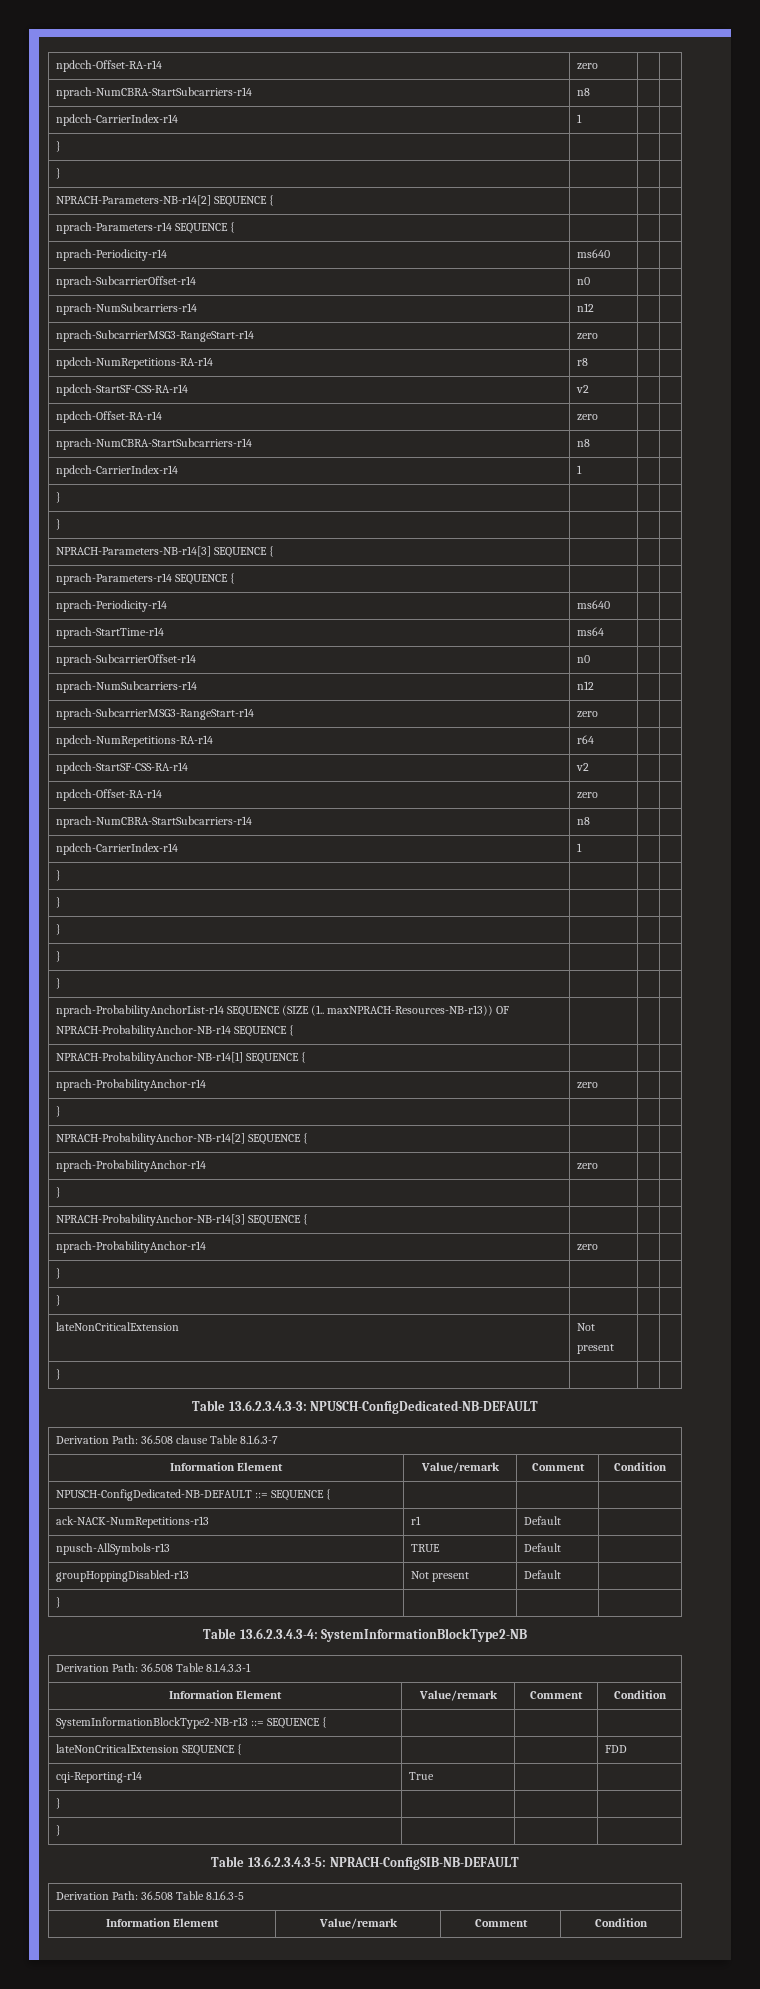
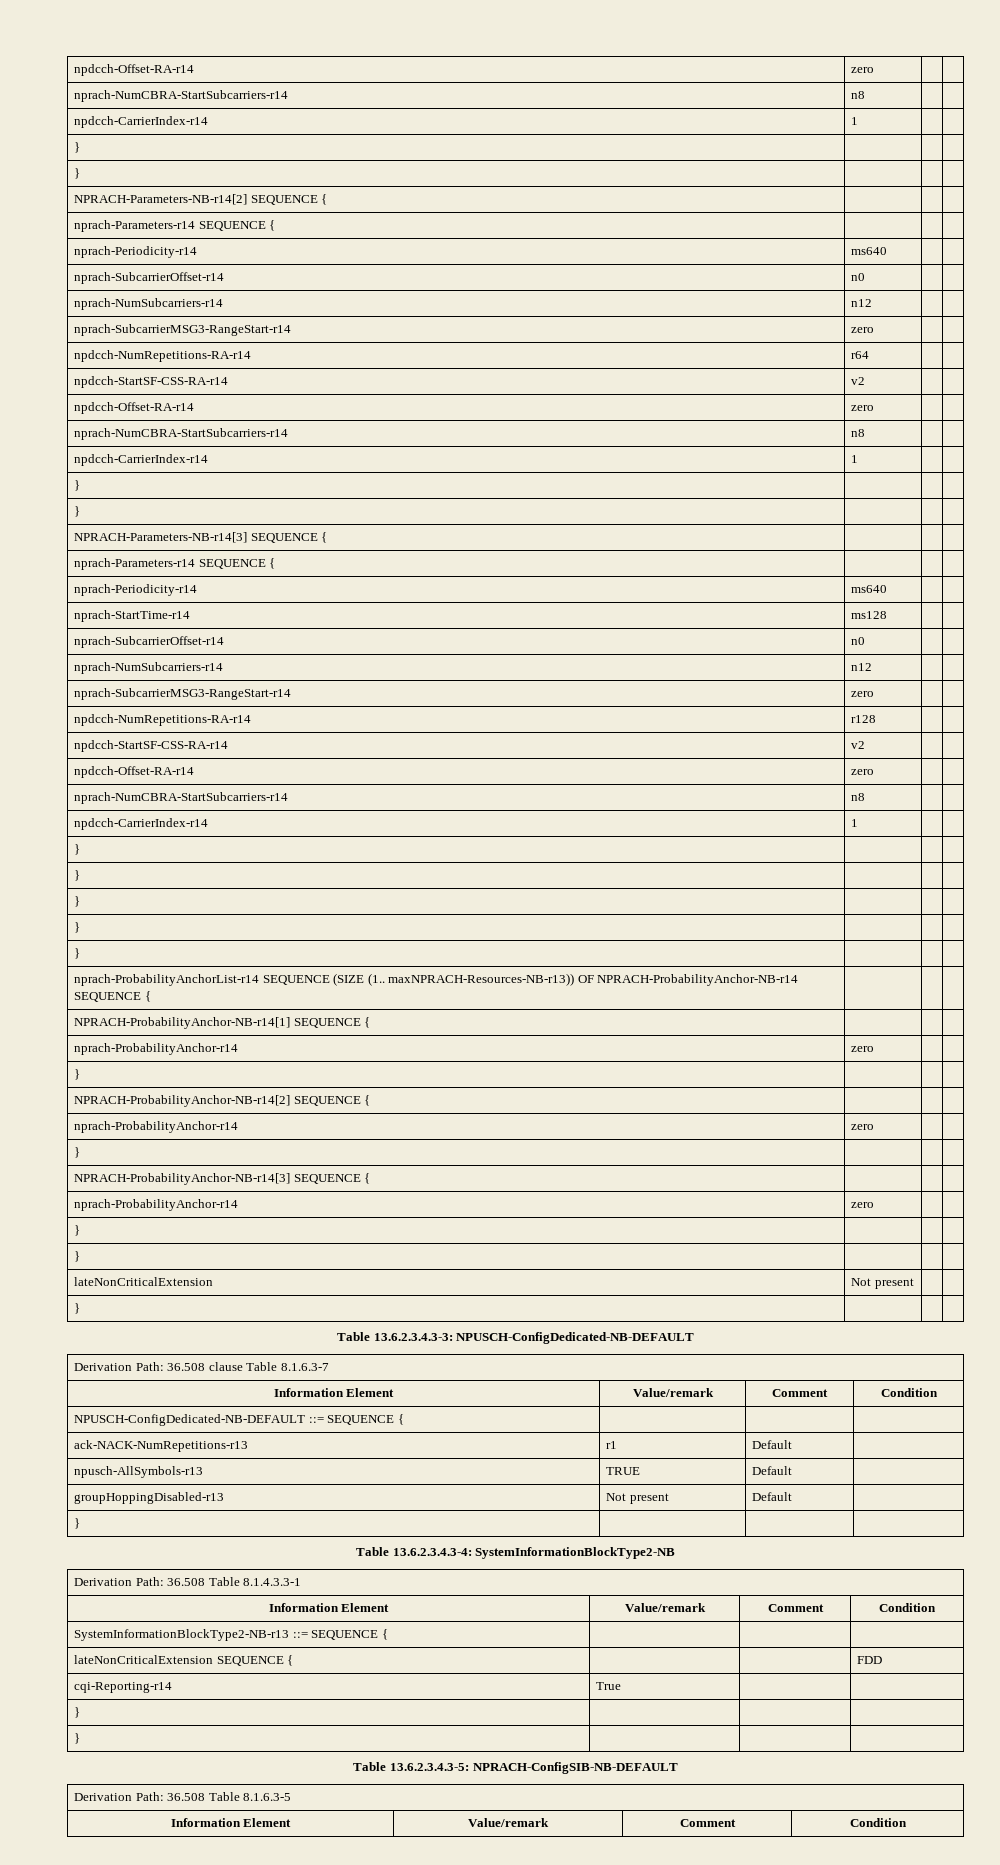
[576,358,588,366] r8 -> [851,351,870,359] r64
[576,627,604,636] [55,654,196,666] [576,655,590,663] [55,681,197,693] [576,681,594,690] [55,708,254,720] [576,711,598,718] [55,735,213,747] [576,735,594,744] ms64 | | // nprach-SubcarrierOffset-r14 | n0 | | // nprach-NumSubcarriers-r14 | n12 | | // nprach-SubcarrierMSG3-RangeStart-r14 | zero | | // npdcch-NumRepetitions-RA-r14 | r64 -> [851,611,888,619] [74,636,225,648] [851,637,866,645] [74,662,224,674] [851,663,873,671] [74,688,292,700] [851,691,875,697] [74,714,252,726] [851,715,877,723] ms128 | | // nprach-SubcarrierOffset-r14 | n0 | | // nprach-NumSubcarriers-r14 | n12 | | // nprach-SubcarrierMSG3-RangeStart-r14 | zero | | // npdcch-NumRepetitions-RA-r14 | r128

